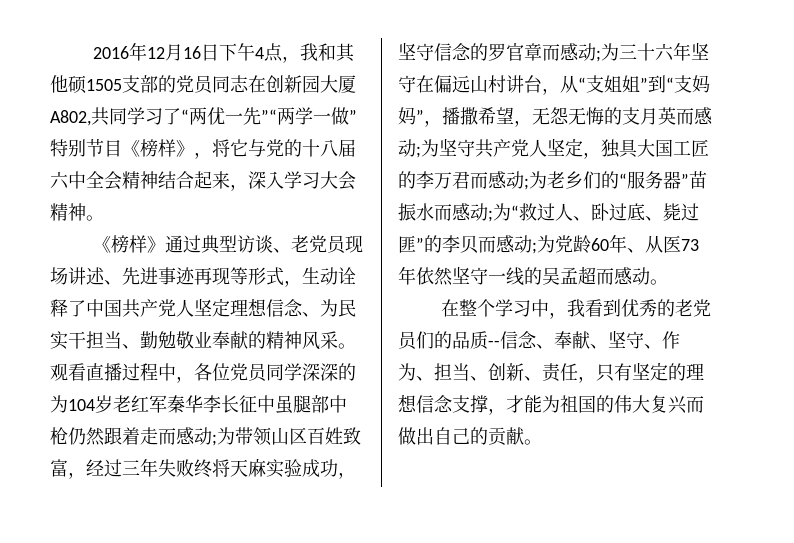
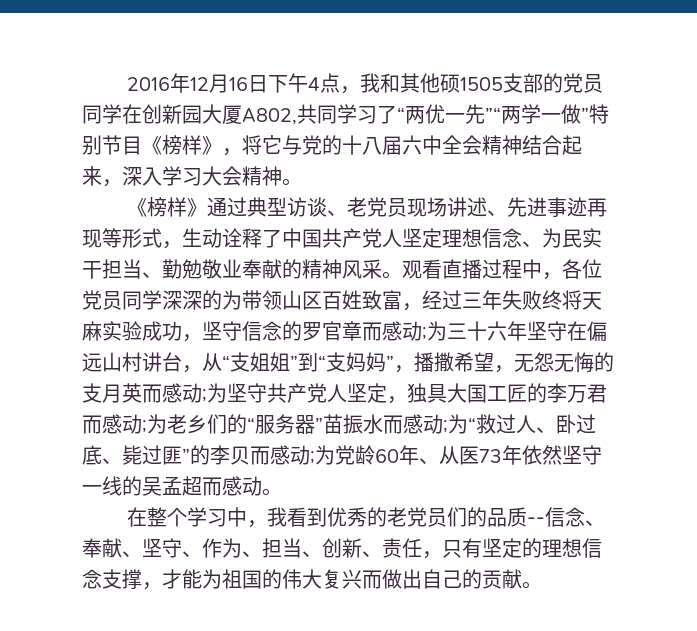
[230,75,249,93] 志 -> [102,104,122,124] 学
[68,395,347,414] [50,427,235,446] 104岁老红军秦华李长征中虽腿部中枪仍然跟着走而感动;为 -> (242, 300) none

